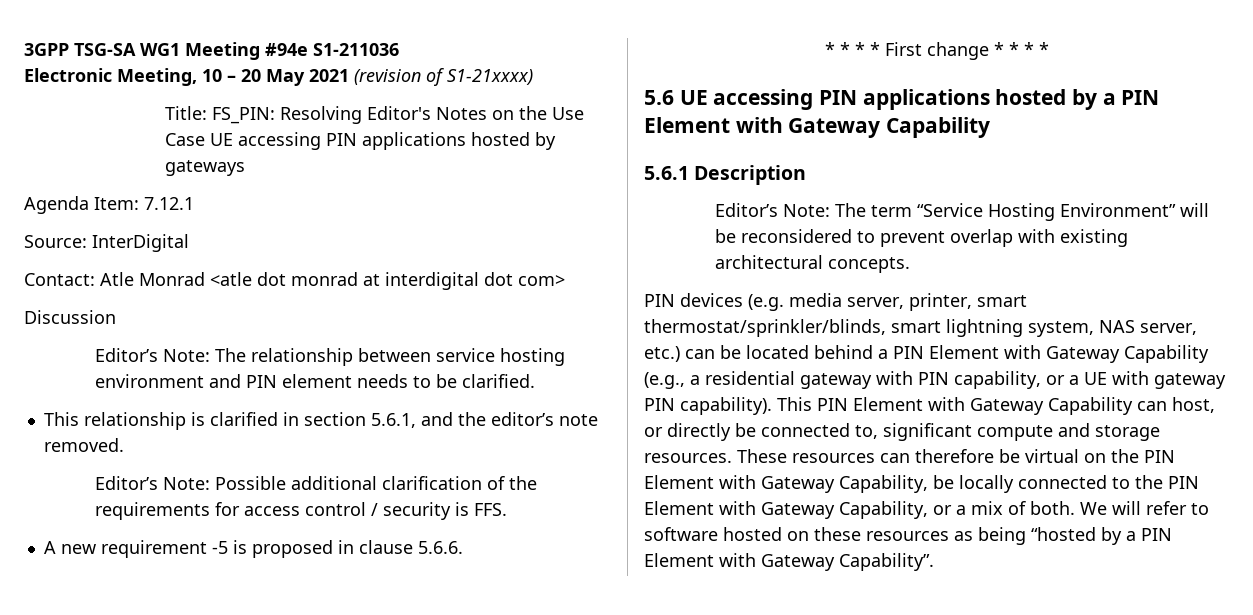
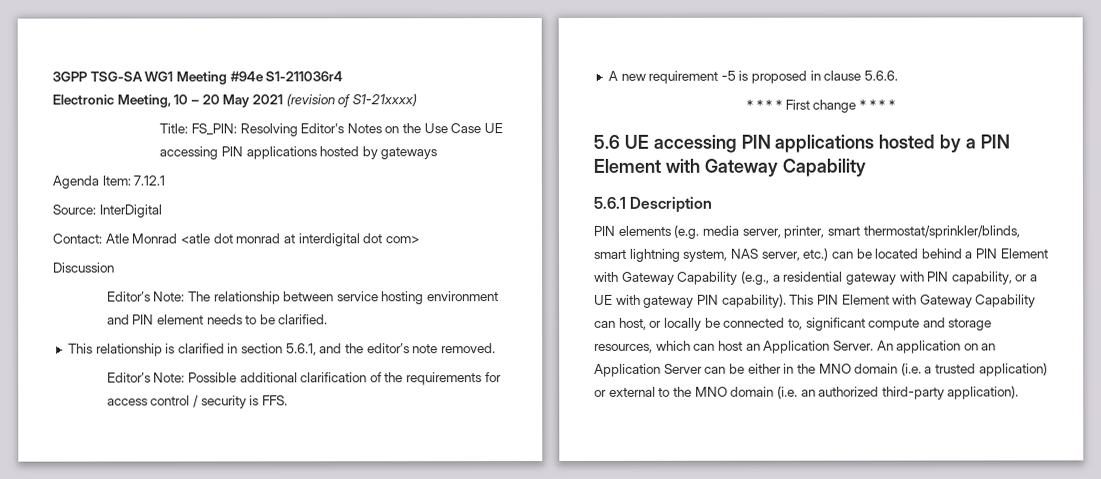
[313,43,399,56] S1-211036 -> [265,71,344,82] S1-211036r4
[714,203,1209,221] [714,229,1128,247] [714,255,910,273] [644,293,743,307] // Editor’s Note: The term “Service Hosting Environment” will be reconsidered to prevent overlap with existing architectural concepts. // PIN devices -> [593,225,671,236] // PIN elements
[667,423,731,441] directly -> [663,317,702,331] locally
[644,449,1175,463] [644,475,1199,493] [644,501,1209,519] [644,527,1172,545] [644,553,934,571] resources. These resources can therefore be virtual on the PIN Element with Gateway Capability, be locally connected to the PIN Element with Gateway Capability, or a mix of both. We will refer to software hosted on these resources as being “hosted by a PIN Element with Gateway Capability”. -> [594,340,997,354] [594,362,1048,377] [594,385,1020,400] resources, which can host an Application Server. An application on an Application Server can be either in the MNO domain (i.e. a trusted application) or external to the MNO domain (i.e. an authorized third-party application).

